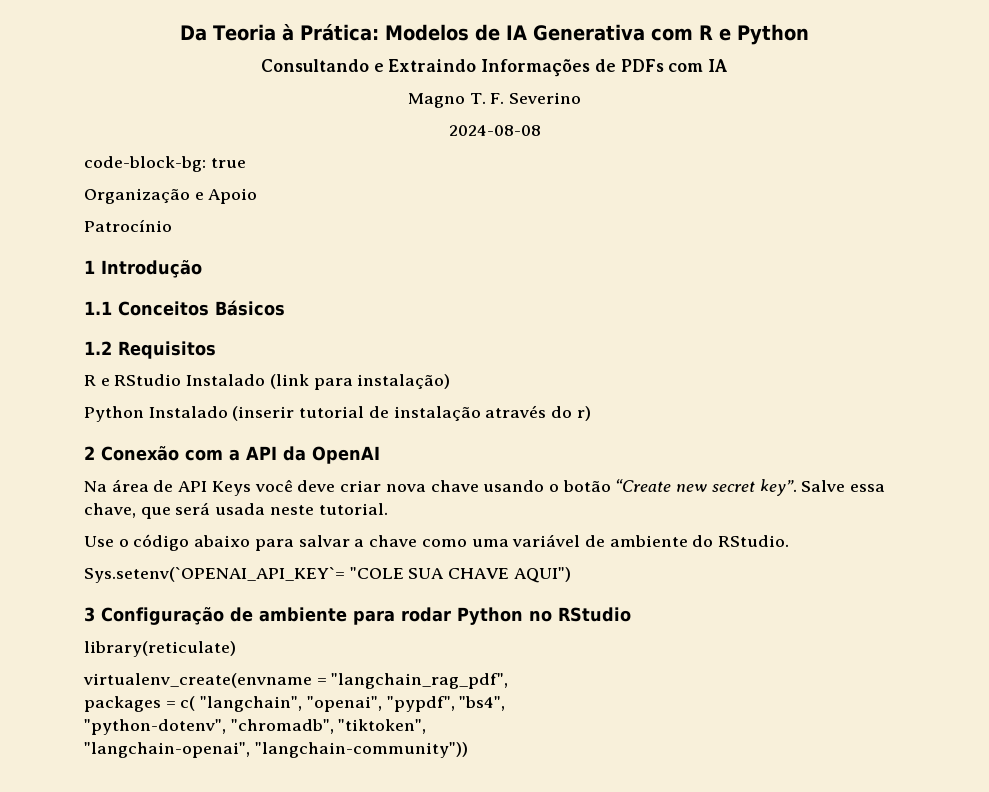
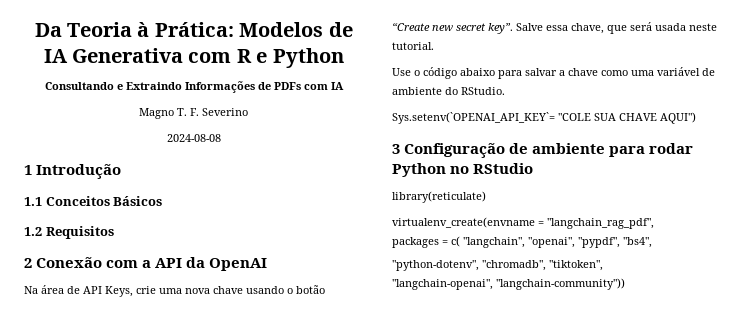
[84,156,246,172] [84,188,258,204] [84,219,172,232] // code-block-bg: true // Organização e Apoio // Patrocínio -> (221, 138) none
[84,374,451,390] [84,405,591,422] // R e RStudio Instalado (link para instalação) // Python Instalado (inserir tutorial de instalação através do r) -> (114, 232) none
[211,479,382,496] Keys você deve criar -> [105,286,182,297] Keys, crie uma

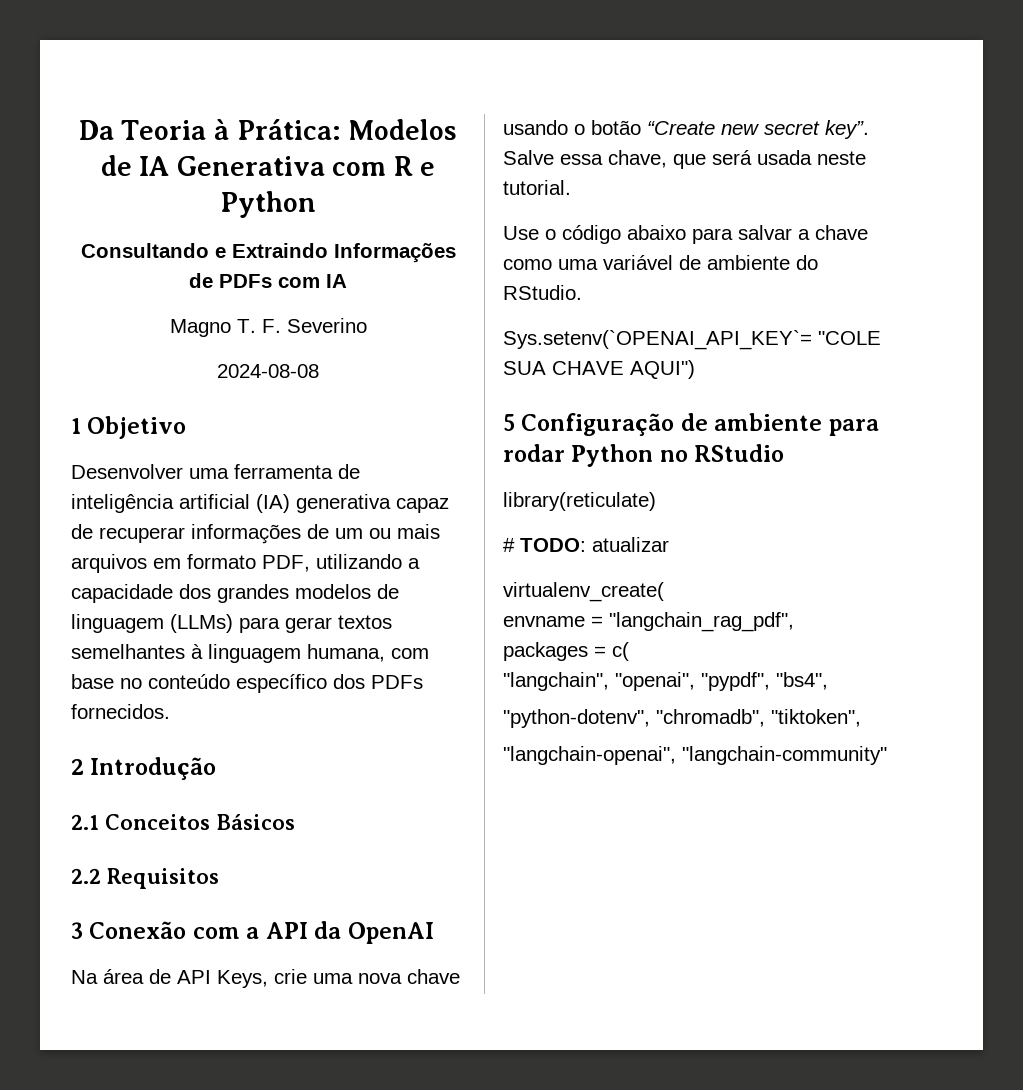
(32, 170) none -> [87,416,187,439] [71,464,360,479] [71,494,449,513] [71,524,440,544] [71,554,420,573] [71,584,399,603] [71,614,392,633] [71,644,429,663] [71,674,423,693] [71,704,170,719] [71,759,84,775] Objetivo // Desenvolver uma ferramenta de inteligência artificial (IA) generativa capaz de recuperar informações de um ou mais arquivos em formato PDF, utilizando a capacidade dos grandes modelos de linguagem (LLMs) para gerar textos semelhantes à linguagem humana, com base no conteúdo específico dos PDFs fornecidos. // 2
[24,197,42,206] 1.1 -> [71,814,99,830] 2.1
[24,227,42,236] 1.2 -> [71,868,101,884] 2.2
[24,258,32,268] 2 -> [71,922,83,939] 3
[392,144,400,154] 3 -> [503,414,515,431] 5
[392,217,535,228] virtualenv_create(envname -> [503,537,669,552] [503,582,664,602] [503,616,585,627] # TODO: atualizar // virtualenv_create( // envname
(460, 241) none -> (629, 651) //
[496,278,625,290] "langchain-community")) -> [682,746,887,765] "langchain-community"

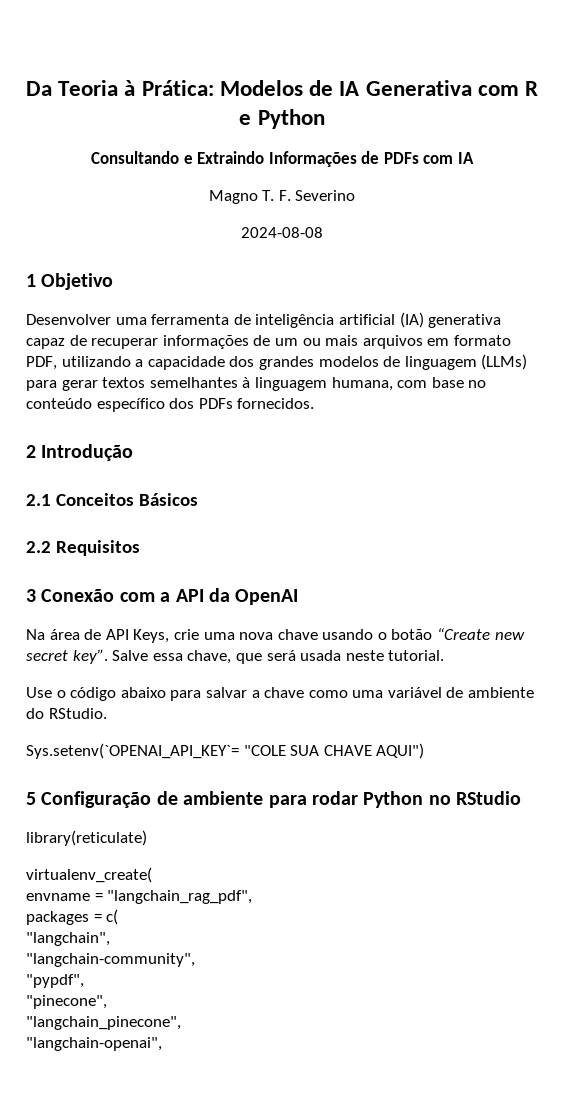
[503,537,669,552] // # TODO: atualizar -> (147, 838) none
[615,672,695,691] "openai", -> [26,953,195,967] // "langchain-community", //
[776,672,828,690] [503,709,861,728] "bs4", // "python-dotenv", "chromadb", "tiktoken", -> [26,995,107,1009] [26,1016,181,1030] // "pinecone", // "langchain_pinecone",
[682,746,887,765] "langchain-community" -> (162, 1044) none

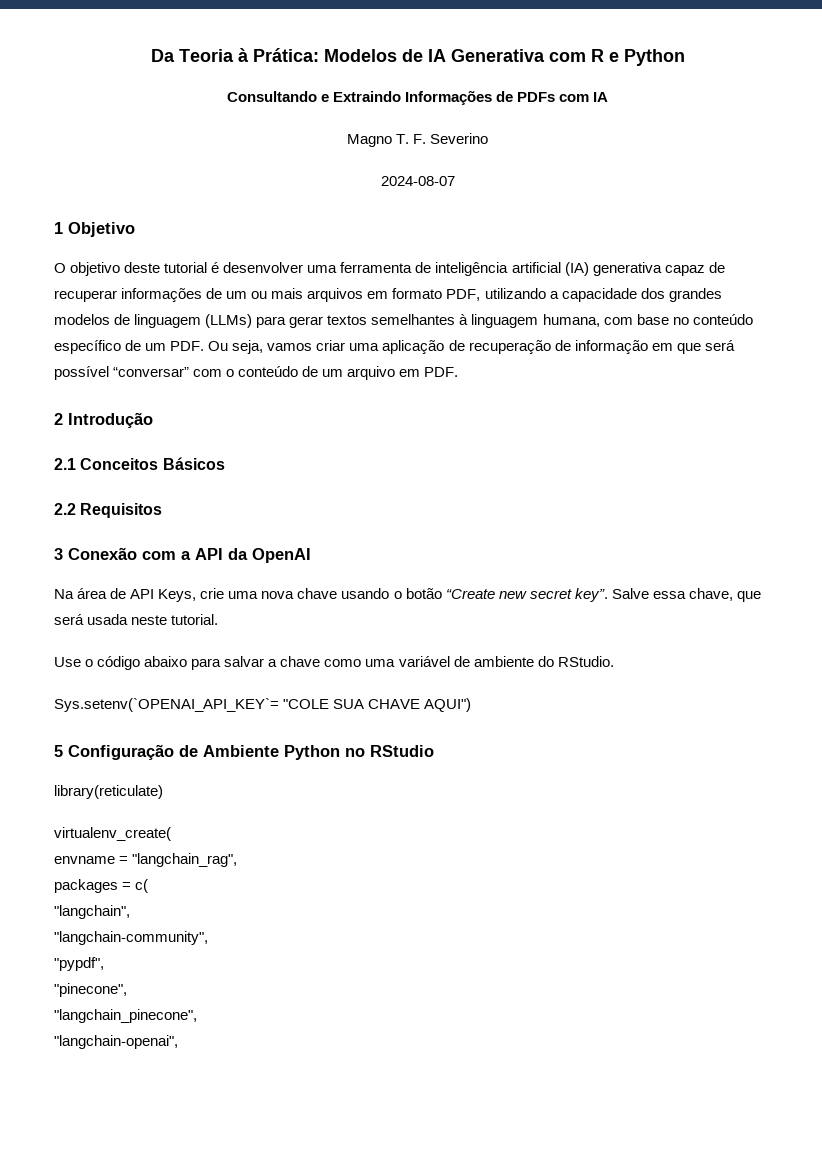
[241,227,323,238] 2024-08-08 -> [380,176,455,186] 2024-08-07
[26,314,111,325] Desenvolver -> [54,262,304,276] O objetivo deste tutorial é desenvolver
[169,398,315,409] dos PDFs fornecidos. -> [125,340,735,354] [54,366,459,380] de um PDF. Ou seja, vamos criar uma aplicação de recuperação de informação em que será possível “conversar” com o conteúdo de um arquivo em PDF.
[183,791,358,808] ambiente para rodar -> [203,745,279,757] Ambiente
[107,890,253,904] "langchain_rag_pdf", -> [132,853,238,867] "langchain_rag",

